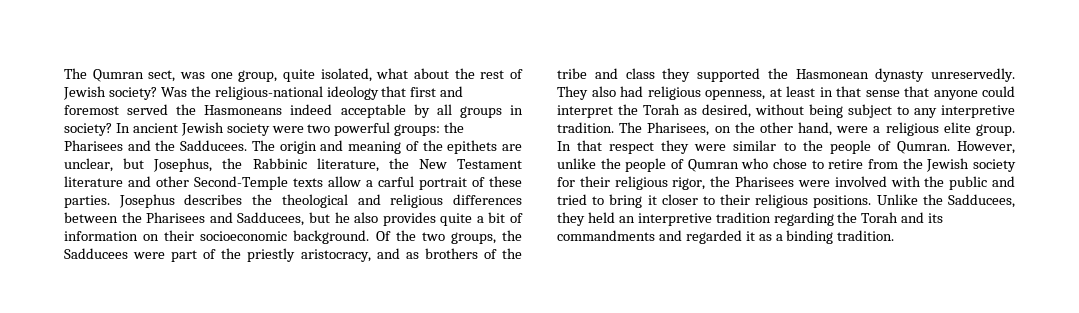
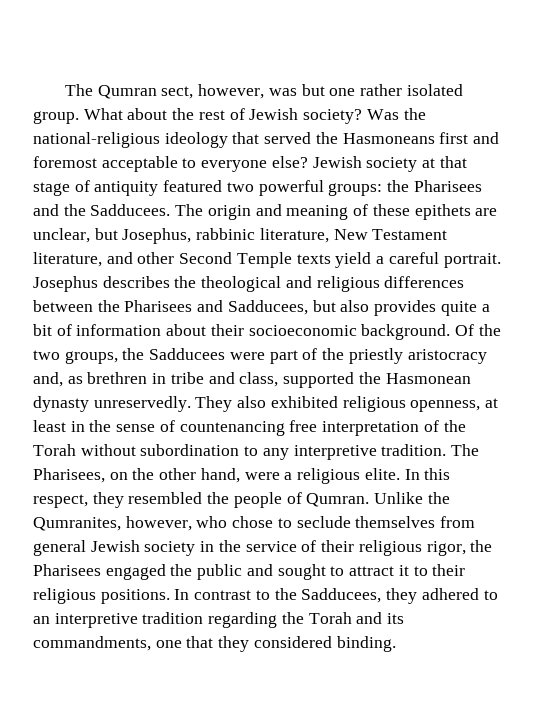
[180,68,409,82] was one group, quite isolated, what -> [198,84,463,99] [33,108,123,124] however, was but one rather isolated group. What
[214,86,323,100] religious-national -> [33,132,160,148] national-religious
[410,86,464,97] [64,104,523,118] [64,122,304,136] first and foremost served the Hasmoneans indeed acceptable by all groups in society? In ancient Jewish society were -> [264,132,500,144] [33,156,467,172] [33,180,223,196] served the Hasmoneans first and foremost acceptable to everyone else? Jewish society at that stage of antiquity featured
[422,140,443,151] the -> [372,204,410,216] these
[222,158,409,172] the Rabbinic literature, the -> [196,228,329,243] rabbinic literature,
[64,176,123,187] literature -> [33,252,102,267] literature,
[194,176,522,190] [64,195,110,208] Second-Temple texts allow a carful portrait of these parties. -> [179,252,501,268] Second Temple texts yield a careful portrait.
[334,212,350,223] he -> (336, 306) none
[143,234,160,241] on -> [166,324,207,336] about
[300,248,522,262] [557,68,691,82] aristocracy, and as brothers of the tribe and class they -> [407,349,487,364] [33,372,279,387] aristocracy and, as brethren in tribe and class,
[620,86,643,97] had -> [270,396,338,408] exhibited
[836,86,1015,100] [557,104,892,118] that sense that anyone could interpret the Torah as desired, without being subject -> [89,420,466,436] [33,444,240,456] the sense of countenancing free interpretation of the Torah without subordination
[943,122,1015,136] [557,140,1015,154] [557,158,1016,172] [557,177,575,187] elite group. In that respect they were similar to the people of Qumran. However, unlike the people of Qumran who chose to retire from the Jewish society for -> [364,468,451,480] [33,492,450,508] [33,516,476,531] [33,540,317,556] elite. In this respect, they resembled the people of Qumran. Unlike the Qumranites, however, who chose to seclude themselves from general Jewish society in the service of
[797,176,1015,190] [557,194,698,208] were involved with the public and tried to bring it closer -> [105,564,409,580] engaged the public and sought to attract it
[876,194,918,205] Unlike -> [174,589,270,600] In contrast to
[587,212,615,223] held -> [421,588,498,600] adhered to
[557,230,895,244] commandments and regarded it as a binding tradition. -> [33,636,396,652] commandments, one that they considered binding.

